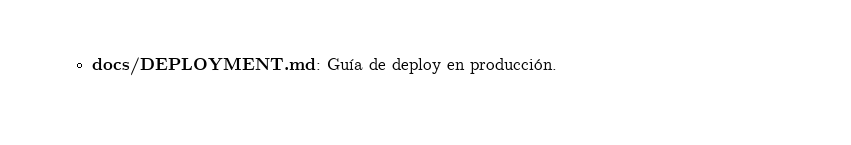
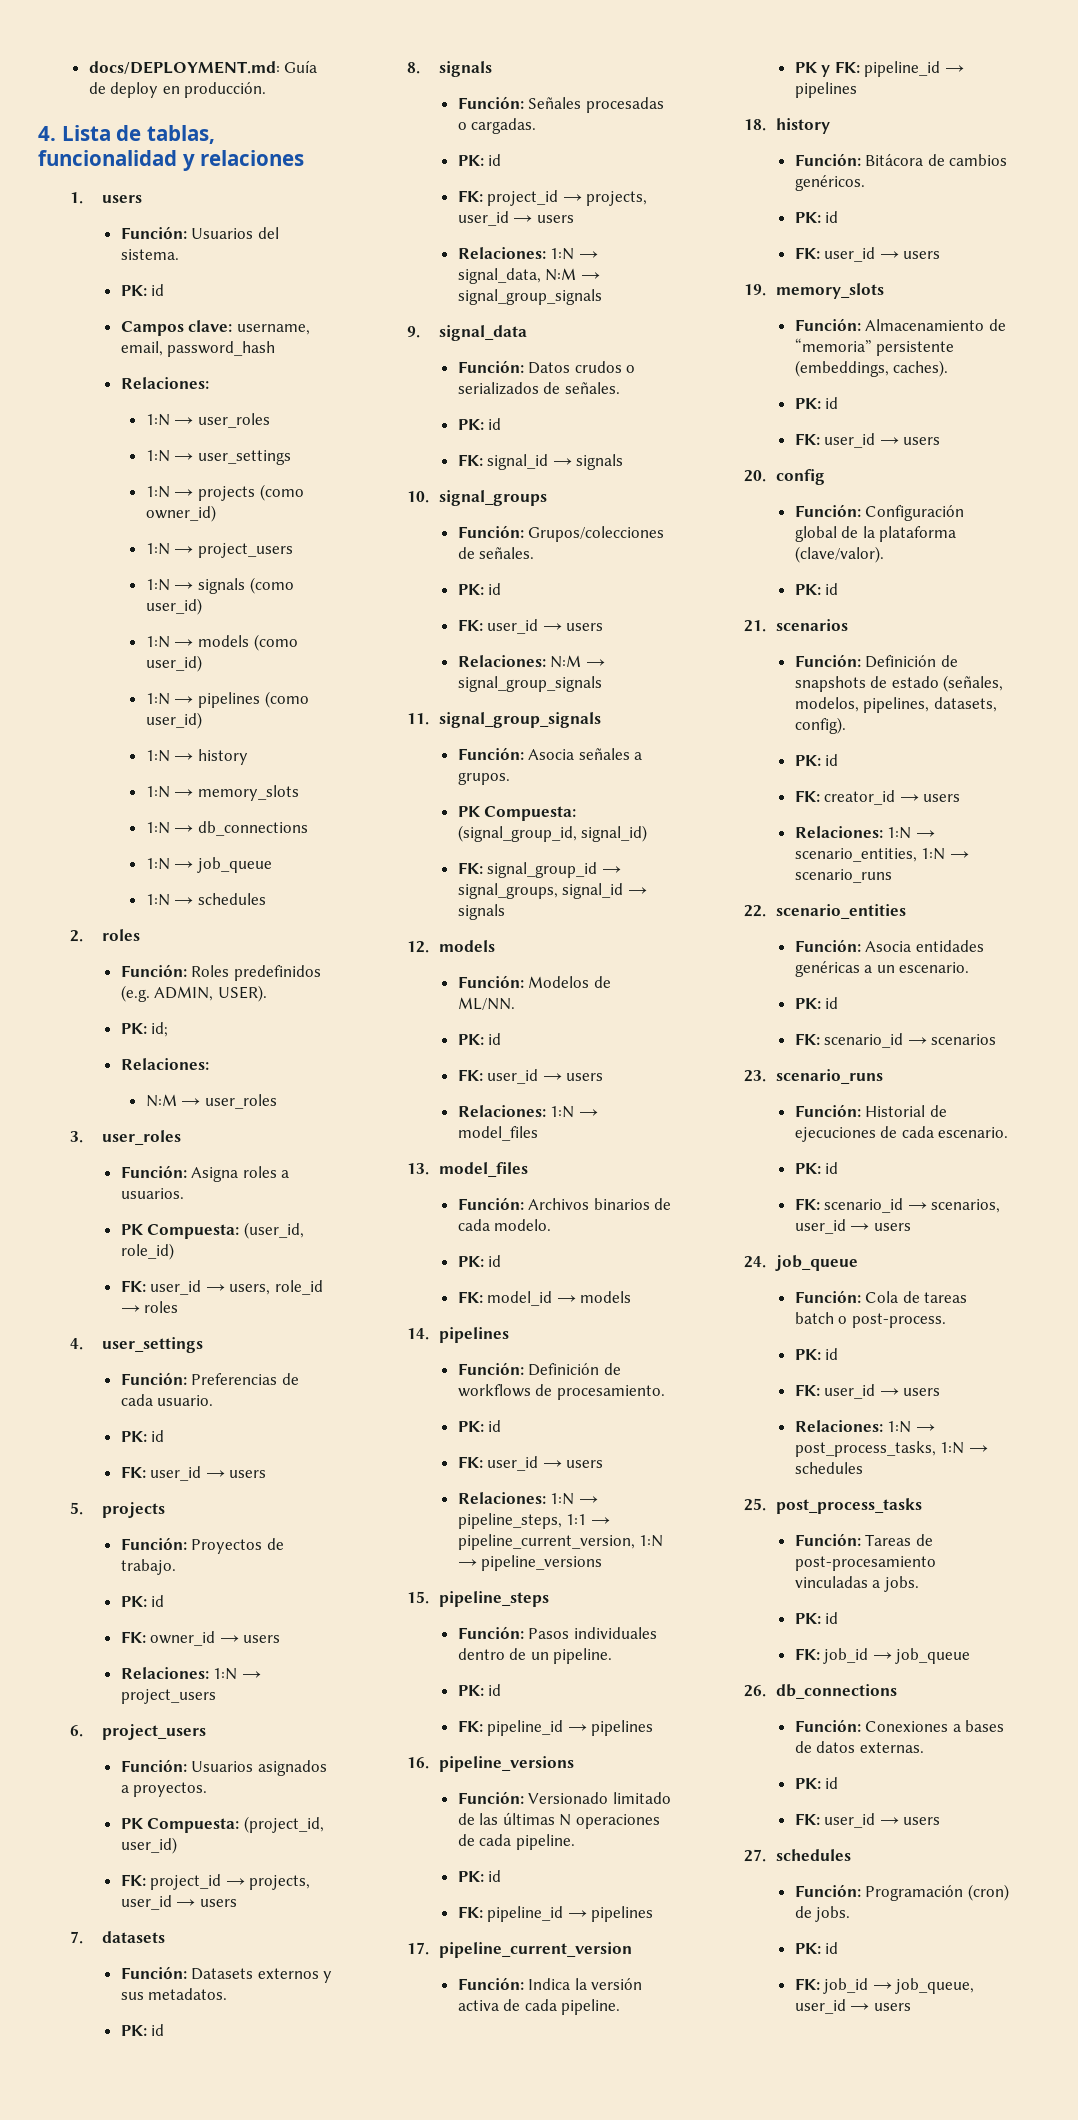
(557, 66) none -> [38,125,215,144] [38,150,305,171] [69,192,142,204] [120,226,279,239] [120,249,179,260] [120,284,165,296] [120,320,310,336] [120,341,276,357] [120,377,209,389] [145,413,270,428] [145,450,291,465] [145,484,304,501] [145,505,216,522] [145,543,293,558] [145,577,294,594] [145,598,202,615] [145,634,298,651] [145,655,202,672] [145,691,309,708] [145,712,202,729] [145,749,248,765] [145,785,299,801] [145,821,308,836] [145,857,272,873] [145,893,266,906] [69,929,140,942] [120,964,321,981] [120,985,267,1002] [120,1022,169,1037] [120,1058,209,1070] [145,1094,277,1109] [69,1130,181,1145] [120,1165,290,1182] [120,1188,184,1199] [120,1222,304,1239] [120,1243,174,1260] [120,1280,323,1295] [120,1301,179,1313] [69,1337,203,1353] [120,1372,299,1385] [120,1394,214,1406] [120,1430,165,1442] [120,1466,267,1481] [69,1502,165,1518] [120,1537,284,1554] [120,1559,176,1575] [120,1595,165,1607] [120,1631,281,1646] [120,1667,261,1680] [120,1689,216,1704] [69,1724,206,1740] [120,1759,327,1776] [120,1782,208,1797] [120,1816,324,1833] [120,1837,177,1854] [120,1874,311,1890] [120,1895,237,1910] [69,1931,165,1944] [120,1966,333,1983] [120,1988,228,2000] [120,2024,165,2036] [406,61,492,77] [457,96,664,113] [457,118,537,134] [457,154,502,166] [457,190,648,206] [457,211,574,226] [457,247,598,260] [457,268,600,284] [457,289,602,305] [406,325,527,341] [457,360,636,374] [457,382,620,395] [457,418,502,430] [457,454,624,470] [406,490,547,506] [457,525,665,542] [457,547,535,559] [457,583,502,595] [457,619,604,634] [457,655,605,668] [457,676,602,692] [406,712,601,728] [457,747,643,760] [457,772,510,785] [457,806,577,821] [457,825,648,842] [457,862,621,878] [457,883,647,899] [457,904,505,920] [406,940,495,953] [457,975,611,988] [457,997,515,1010] [457,1033,502,1045] [457,1069,604,1084] [457,1105,598,1118] [457,1126,538,1141] [406,1162,528,1177] [457,1197,672,1210] [457,1219,552,1231] [457,1255,502,1267] [457,1291,632,1306] [406,1327,509,1343] [457,1362,621,1376] [457,1384,665,1400] [457,1420,502,1432] [457,1456,604,1471] [457,1492,598,1505] [457,1513,610,1529] [457,1534,664,1550] [457,1555,603,1571] [406,1591,549,1607] [457,1626,657,1639] [457,1648,613,1664] [457,1684,502,1696] [457,1720,654,1736] [406,1756,574,1772] [457,1791,671,1804] [457,1812,660,1829] [457,1834,575,1850] [457,1870,502,1882] [457,1906,654,1922] [406,1942,632,1958] [457,1977,643,1990] [457,1999,621,2015] [794,61,964,77] [794,82,857,98] [743,118,830,134] [794,153,1008,166] [794,175,865,191] [794,211,839,223] [794,247,941,262] [743,283,884,299] [794,318,1006,331] [794,338,955,356] [794,360,949,377] [794,397,839,409] [794,433,941,448] [743,469,825,485] [794,504,965,521] [794,526,957,542] [794,546,884,563] [794,583,839,595] [743,619,848,632] [794,654,958,668] [794,675,1004,692] [794,697,997,713] [794,717,846,734] [794,754,839,766] [794,790,961,805] [794,826,935,839] [794,848,969,862] [794,869,892,883] [743,904,906,919] [794,939,984,952] [794,961,970,977] [794,997,839,1009] [794,1033,997,1048] [743,1069,883,1084] [794,1104,947,1117] [794,1126,1009,1142] [794,1162,839,1174] [794,1198,1001,1213] [794,1219,911,1234] [743,1255,858,1271] [794,1290,968,1303] [794,1312,946,1328] [794,1348,839,1360] [794,1384,941,1399] [794,1420,935,1433] [794,1441,988,1457] [794,1462,863,1474] [743,1498,922,1514] [794,1533,933,1546] [794,1556,936,1571] [794,1576,919,1592] [794,1612,839,1624] [794,1648,971,1664] [743,1684,897,1699] [794,1719,1005,1732] [794,1741,924,1753] [794,1777,839,1789] [794,1813,941,1828] [743,1849,851,1862] [794,1884,1009,1901] [794,1906,851,1922] [794,1942,839,1954] [794,1978,975,1994] [794,1999,911,2014] // 4. Lista de tablas, funcionalidad y relaciones // 1. users // Función: Usuarios del sistema. // PK: id // Campos clave: username, email, password_hash // Relaciones: // 1:N → user_roles // 1:N → user_settings // 1:N → projects (como owner_id) // 1:N → project_users // 1:N → signals (como user_id) // 1:N → models (como user_id) // 1:N → pipelines (como user_id) // 1:N → history // 1:N → memory_slots // 1:N → db_connections // 1:N → job_queue // 1:N → schedules // 2. roles // Función: Roles predefinidos (e.g. ADMIN, USER). // PK: id; // Relaciones: // N:M → user_roles // 3. user_roles // Función: Asigna roles a usuarios. // PK Compuesta: (user_id, role_id) // FK: user_id → users, role_id → roles // 4. user_settings // Función: Preferencias de cada usuario. // PK: id // FK: user_id → users // 5. projects // Función: Proyectos de trabajo. // PK: id // FK: owner_id → users // Relaciones: 1:N → project_users // 6. project_users // Función: Usuarios asignados a proyectos. // PK Compuesta: (project_id, user_id) // FK: project_id → projects, user_id → users // 7. datasets // Función: Datasets externos y sus metadatos. // PK: id // 8. signals // Función: Señales procesadas o cargadas. // PK: id // FK: project_id → projects, user_id → users // Relaciones: 1:N → signal_data, N:M → signal_group_signals // 9. signal_data // Función: Datos crudos o serializados de señales. // PK: id // FK: signal_id → signals // 10. signal_groups // Función: Grupos/colecciones de señales. // PK: id // FK: user_id → users // Relaciones: N:M → signal_group_signals // 11. signal_group_signals // Función: Asocia señales a grupos. // PK Compuesta: (signal_group_id, signal_id) // FK: signal_group_id → signal_groups, signal_id → signals // 12. models // Función: Modelos de ML/NN. // PK: id // FK: user_id → users // Relaciones: 1:N → model_files // 13. model_files // Función: Archivos binarios de cada modelo. // PK: id // FK: model_id → models // 14. pipelines // Función: Definición de workflows de procesamiento. // PK: id // FK: user_id → users // Relaciones: 1:N → pipeline_steps, 1:1 → pipeline_current_version, 1:N → pipeline_versions // 15. pipeline_steps // Función: Pasos individuales dentro de un pipeline. // PK: id // FK: pipeline_id → pipelines // 16. pipeline_versions // Función: Versionado limitado de las últimas N operaciones de cada pipeline. // PK: id // FK: pipeline_id → pipelines // 17. pipeline_current_version // Función: Indica la versión activa de cada pipeline. // PK y FK: pipeline_id → pipelines // 18. history // Función: Bitácora de cambios genéricos. // PK: id // FK: user_id → users // 19. memory_slots // Función: Almacenamiento de “memoria” persistente (embeddings, caches). // PK: id // FK: user_id → users // 20. config // Función: Configuración global de la plataforma (clave/valor). // PK: id // 21. scenarios // Función: Definición de snapshots de estado (señales, modelos, pipelines, datasets, config). // PK: id // FK: creator_id → users // Relaciones: 1:N → scenario_entities, 1:N → scenario_runs // 22. scenario_entities // Función: Asocia entidades genéricas a un escenario. // PK: id // FK: scenario_id → scenarios // 23. scenario_runs // Función: Historial de ejecuciones de cada escenario. // PK: id // FK: scenario_id → scenarios, user_id → users // 24. job_queue // Función: Cola de tareas batch o post-process. // PK: id // FK: user_id → users // Relaciones: 1:N → post_process_tasks, 1:N → schedules // 25. post_process_tasks // Función: Tareas de post-procesamiento vinculadas a jobs. // PK: id // FK: job_id → job_queue // 26. db_connections // Función: Conexiones a bases de datos externas. // PK: id // FK: user_id → users // 27. schedules // Función: Programación (cron) de jobs. // PK: id // FK: job_id → job_queue, user_id → users

